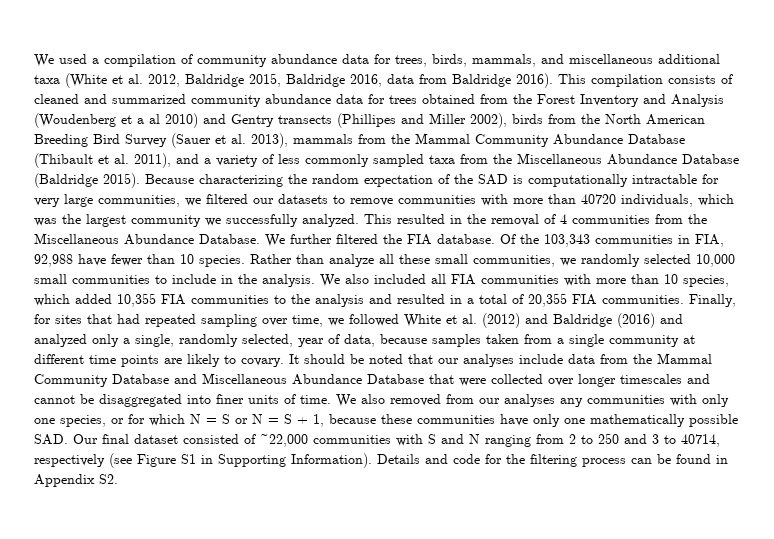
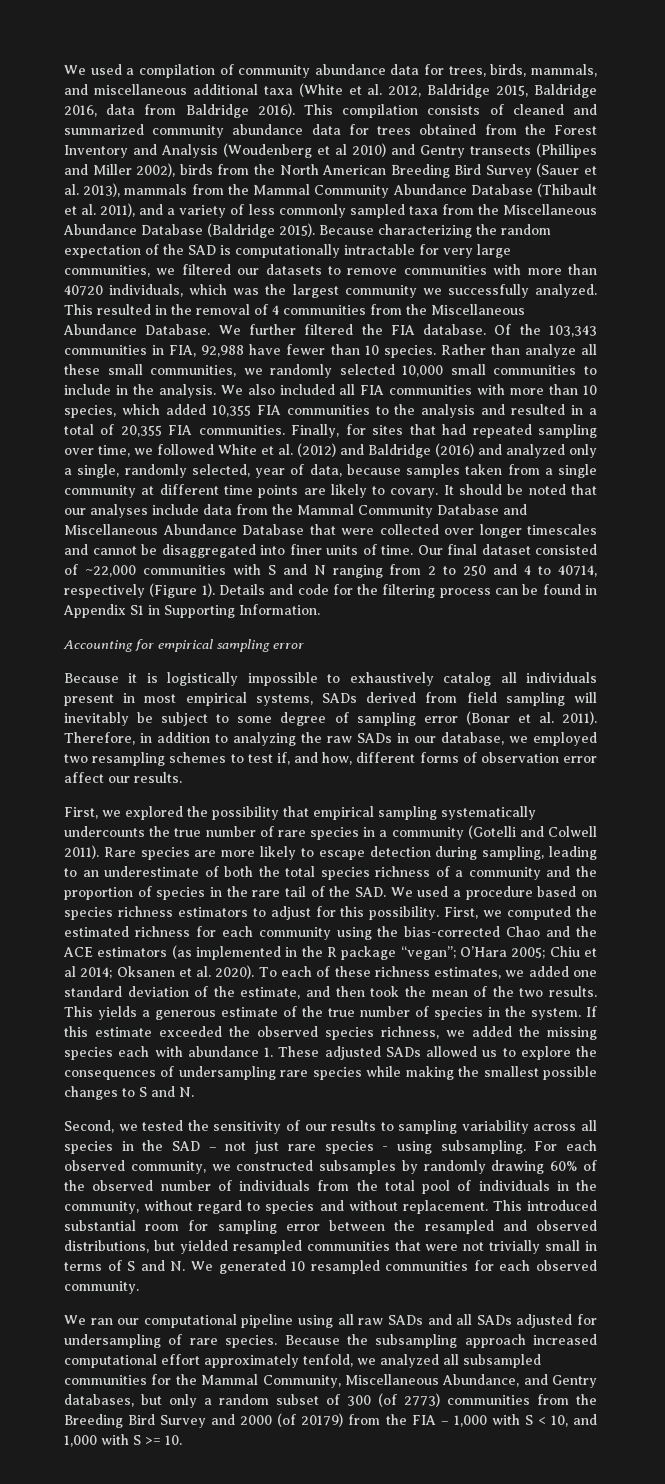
[137,118,144,124] a -> (330, 150) none
[336,394,729,407] [34,414,738,427] [34,434,68,445] We also removed from our analyses any communities with only one species, or for which N = S or N = S + 1, because these communities have only one mathematically possible SAD. -> (413, 550) none
[652,434,659,444] 3 -> [524,565,532,575] 4
[109,453,372,468] (see Figure S1 in Supporting Information). -> [149,583,215,598] (Figure 1).
[99,474,118,484] S2. -> [130,604,320,618] [63,639,304,652] [64,672,597,686] [64,692,597,706] [64,711,597,726] [64,732,597,746] [64,752,597,766] [64,772,182,783] [64,806,536,820] [64,825,598,840] [64,845,597,860] [64,866,598,880] [64,886,598,900] [64,906,598,920] [64,926,597,940] [63,945,597,960] [64,965,597,979] [64,986,598,999] [64,1006,597,1020] [64,1026,597,1040] [64,1046,597,1060] [64,1066,598,1080] [64,1086,194,1100] [64,1120,597,1134] [64,1140,597,1154] [64,1160,597,1174] [64,1180,597,1194] [64,1200,597,1214] [64,1220,597,1234] [64,1240,597,1254] [64,1260,597,1274] [64,1281,139,1294] [64,1314,598,1328] [64,1334,597,1348] [64,1354,541,1368] [64,1374,597,1388] [64,1393,597,1408] [64,1413,597,1428] [64,1434,182,1447] S1 in Supporting Information. // Accounting for empirical sampling error // Because it is logistically impossible to exhaustively catalog all individuals present in most empirical systems, SADs derived from field sampling will inevitably be subject to some degree of sampling error (Bonar et al. 2011). Therefore, in addition to analyzing the raw SADs in our database, we employed two resampling schemes to test if, and how, different forms of observation error affect our results. // First, we explored the possibility that empirical sampling systematically undercounts the true number of rare species in a community (Gotelli and Colwell 2011). Rare species are more likely to escape detection during sampling, leading to an underestimate of both the total species richness of a community and the proportion of species in the rare tail of the SAD. We used a procedure based on species richness estimators to adjust for this possibility. First, we computed the estimated richness for each community using the bias-corrected Chao and the ACE estimators (as implemented in the R package “vegan”; O’Hara 2005; Chiu et al 2014; Oksanen et al. 2020). To each of these richness estimates, we added one standard deviation of the estimate, and then took the mean of the two results. This yields a generous estimate of the true number of species in the system. If this estimate exceeded the observed species richness, we added the missing species each with abundance 1. These adjusted SADs allowed us to explore the consequences of undersampling rare species while making the smallest possible changes to S and N. // Second, we tested the sensitivity of our results to sampling variability across all species in the SAD – not just rare species - using subsampling. For each observed community, we constructed subsamples by randomly drawing 60% of the observed number of individuals from the total pool of individuals in the community, without regard to species and without replacement. This introduced substantial room for sampling error between the resampled and observed distributions, but yielded resampled communities that were not trivially small in terms of S and N. We generated 10 resampled communities for each observed community. // We ran our computational pipeline using all raw SADs and all SADs adjusted for undersampling of rare species. Because the subsampling approach increased computational effort approximately tenfold, we analyzed all subsampled communities for the Mammal Community, Miscellaneous Abundance, and Gentry databases, but only a random subset of 300 (of 2773) communities from the Breeding Bird Survey and 2000 (of 20179) from the FIA – 1,000 with S < 10, and 1,000 with S >= 10.

